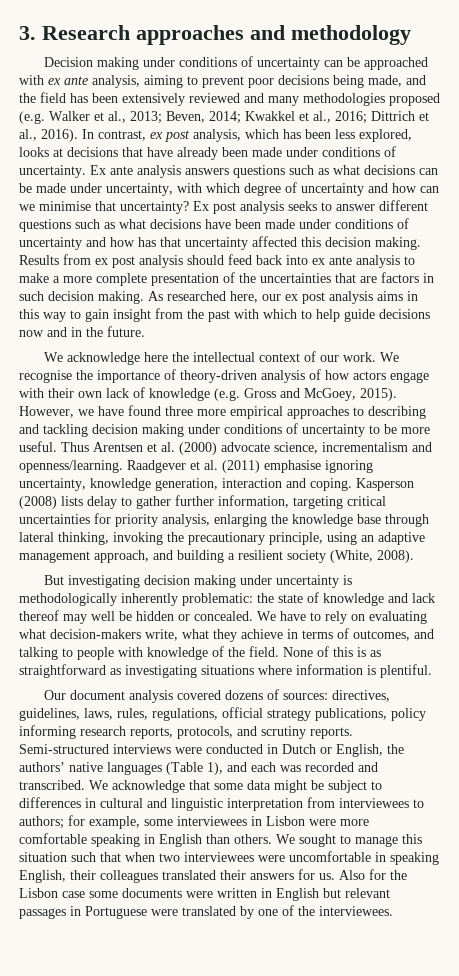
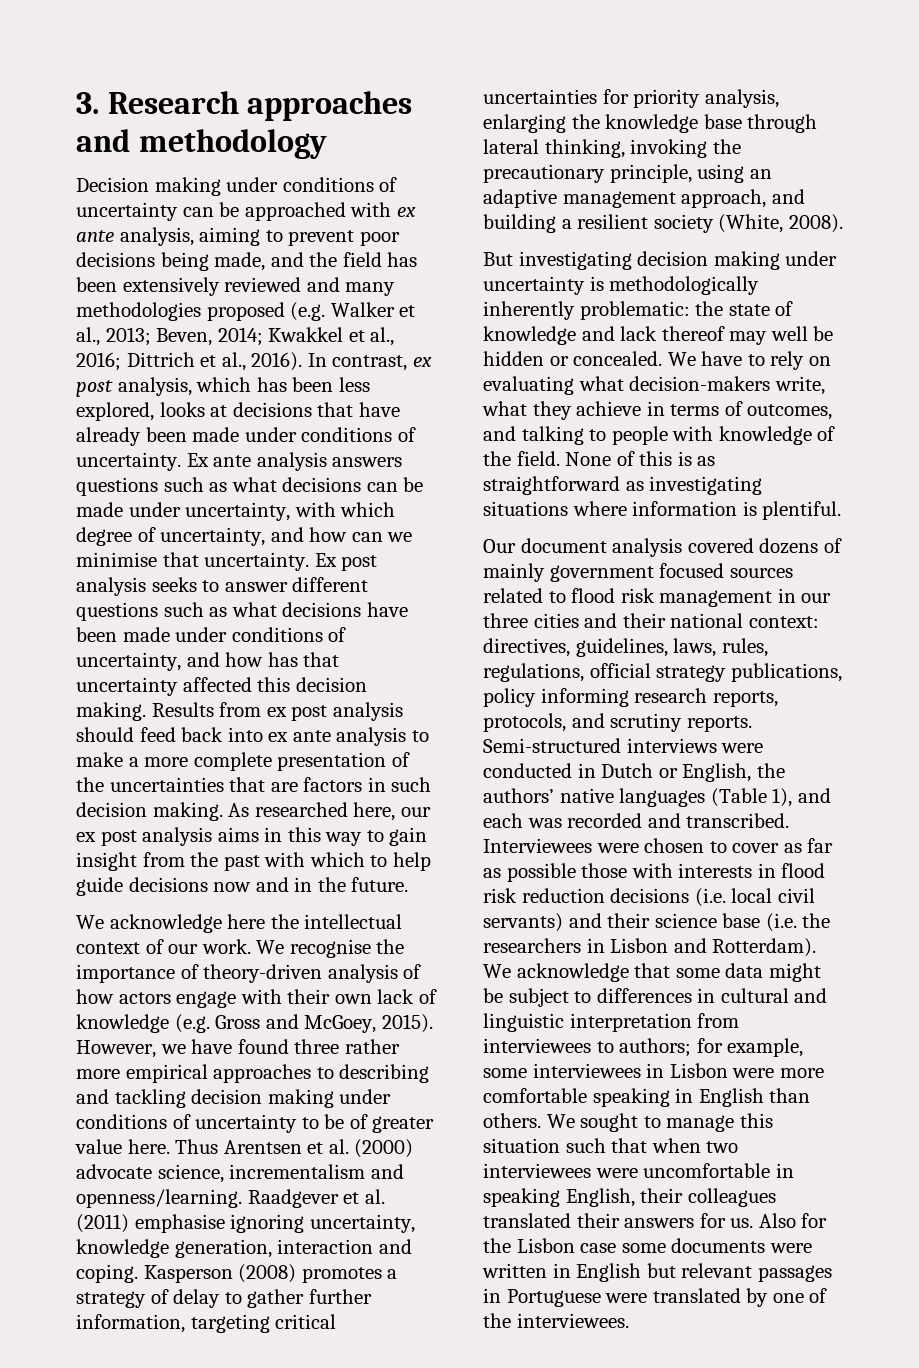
[301,183,364,196] uncertainty -> [160,527,266,546] uncertainty,
[120,201,189,214] uncertainty? -> [204,552,310,571] uncertainty.
[19,237,82,250] uncertainty -> [76,652,181,671] uncertainty,
(193, 411) none -> [344,1039,400,1054] rather
[401,427,430,434] [19,441,57,452] more useful. -> [349,1114,435,1133] [75,1139,170,1154] of greater value here.
[61,496,83,506] lists -> [301,1267,398,1283] [76,1289,169,1308] promotes a strategy of
[282,693,328,700] sources: -> [483,563,793,582] [483,588,832,607] [483,613,819,628] mainly government focused sources related to flood risk management in our three cities and their national context:
(85, 785) none -> [483,838,834,853] [483,863,826,882] [483,888,815,907] [483,913,831,932] [483,938,817,957] Interviewees were chosen to cover as far as possible those with interests in flood risk reduction decisions (i.e. local civil servants) and their science base (i.e. the researchers in Lisbon and Rotterdam).

